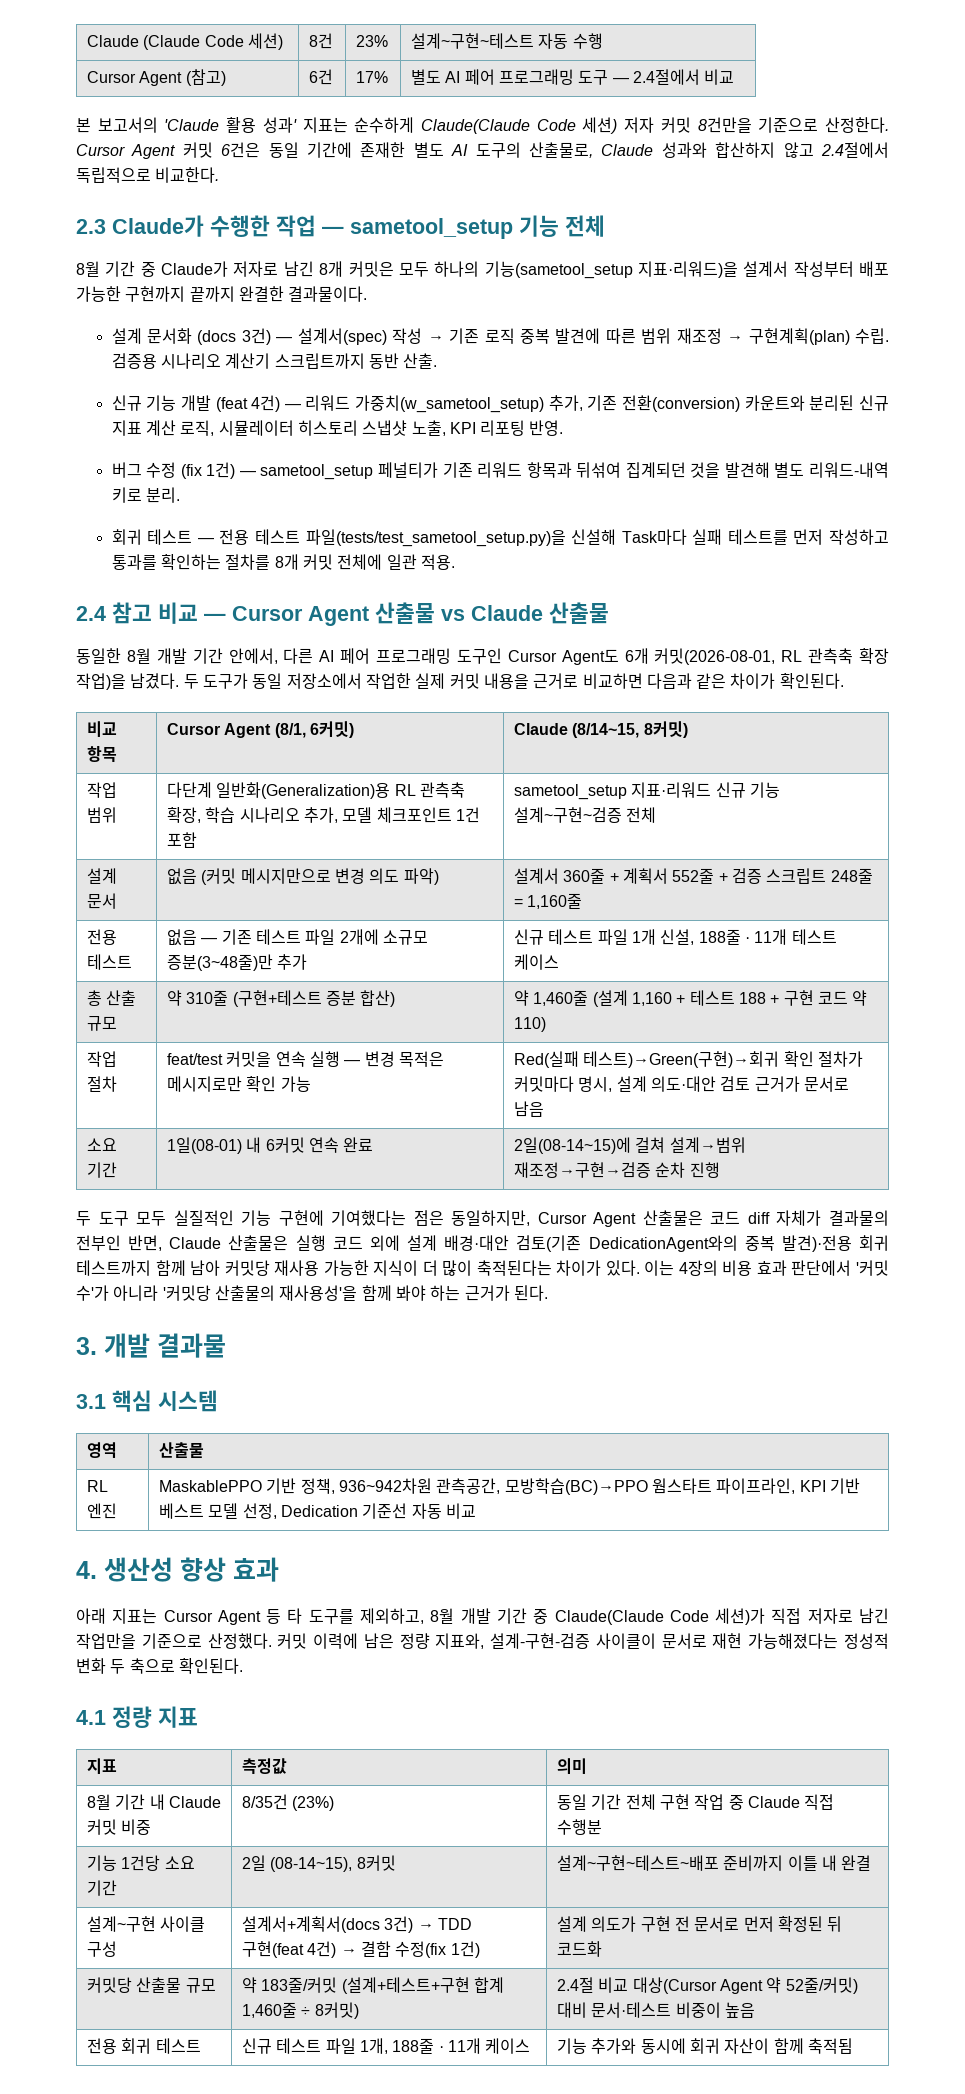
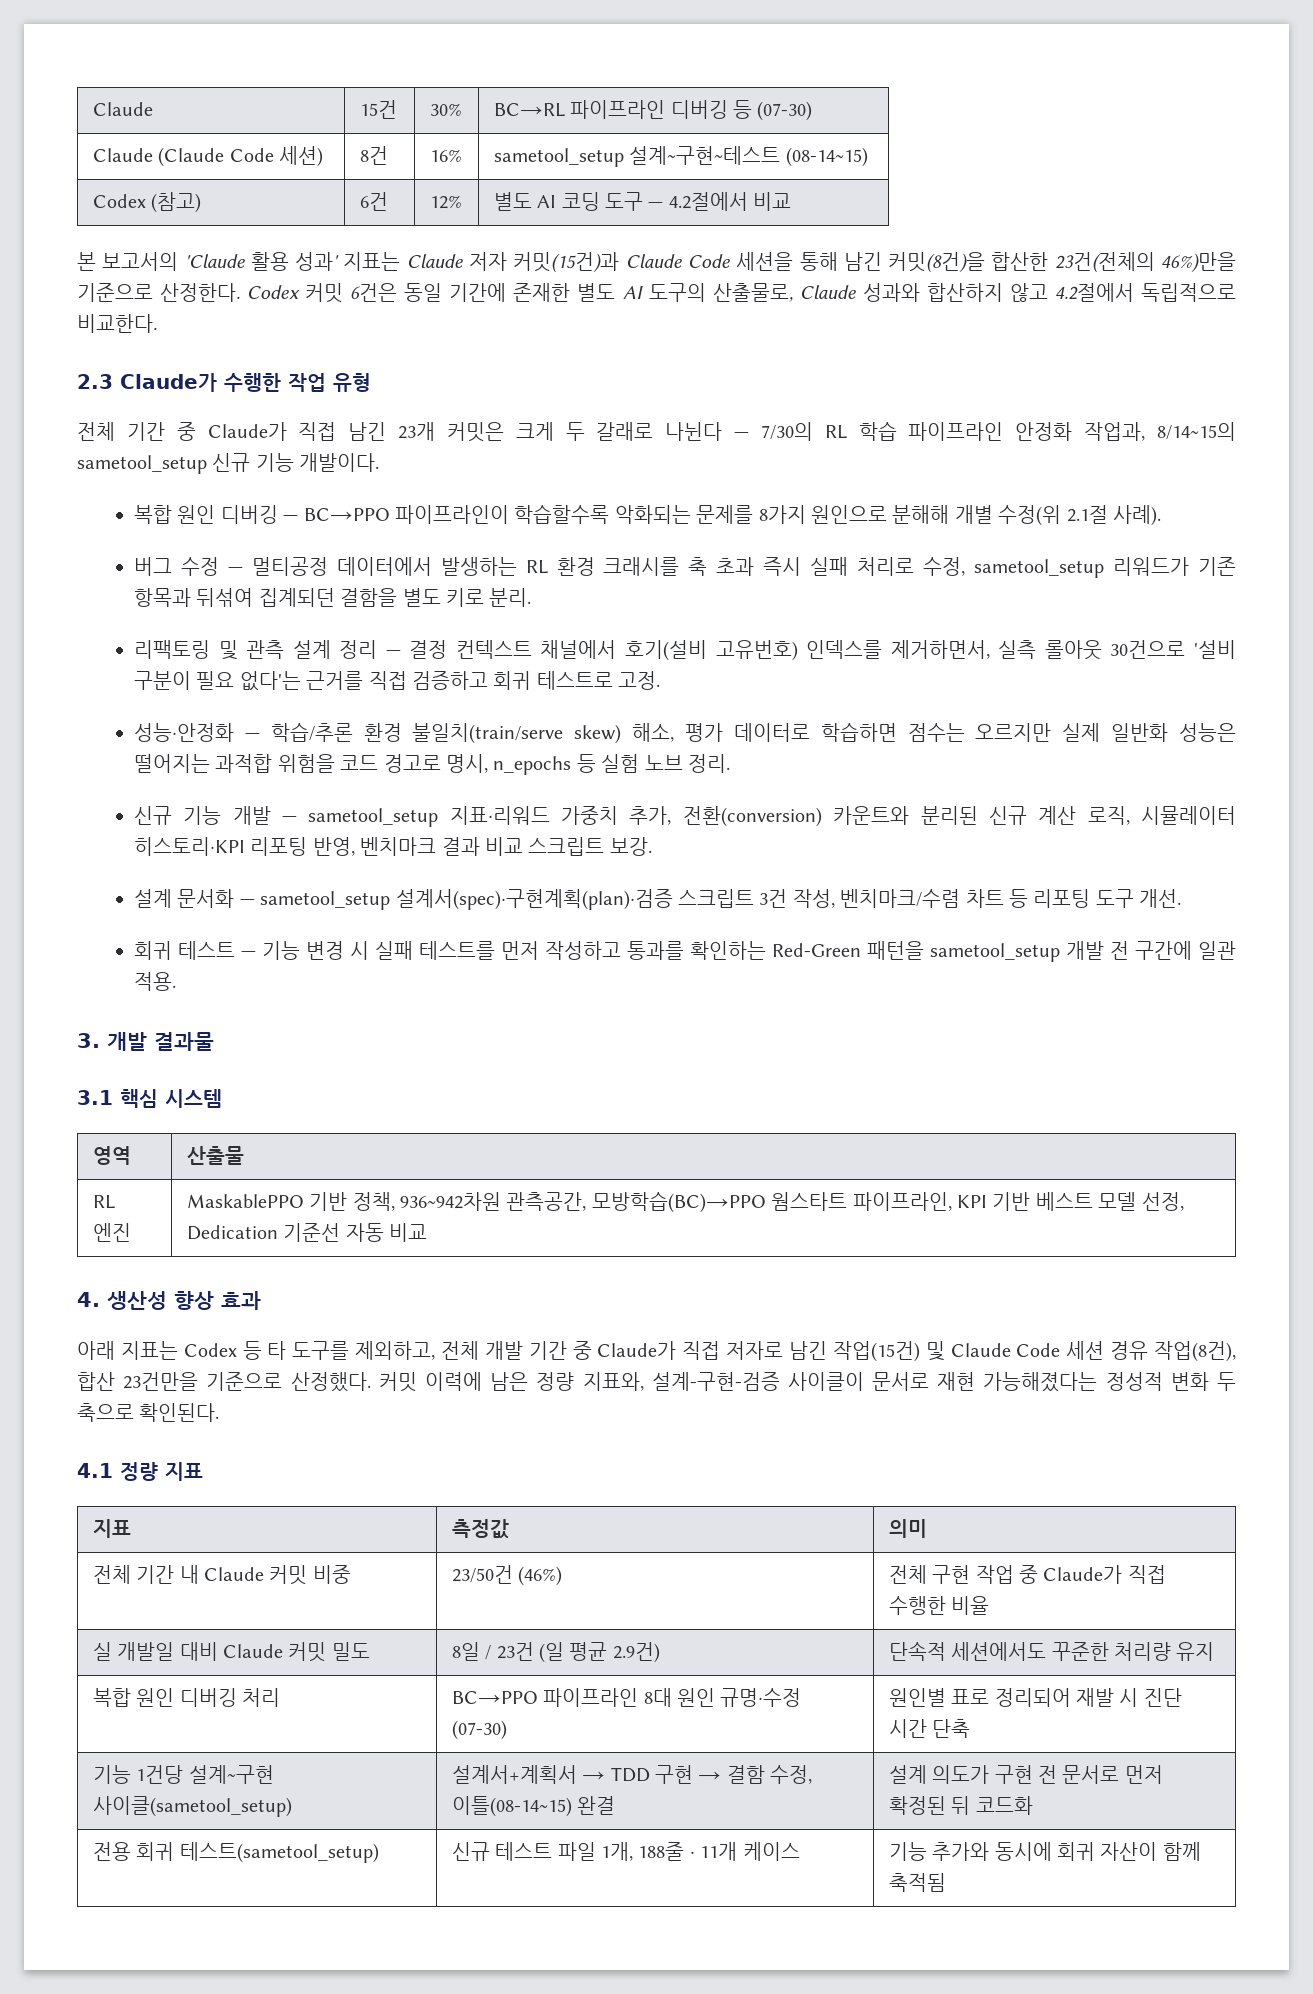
[86,33,283,50] [308,33,333,49] [355,35,388,47] [410,33,603,49] [86,71,183,86] Claude (Claude Code 세션) | 8건 | 23% | 설계~구현~테스트 자동 수행 // Cursor Agent -> [92,102,153,116] [359,100,397,119] [429,103,462,116] [493,100,813,121] [92,146,323,167] [359,146,388,165] [429,149,462,162] [493,146,868,167] [92,194,146,208] Claude | 15건 | 30% | BC→RL 파이프라인 디버깅 등 (07-30) // Claude (Claude Code 세션) | 8건 | 16% | sametool_setup 설계~구현~테스트 (08-14~15) // Codex
[355,71,388,83] [410,69,574,85] 17% | 별도 AI 페어 프로그래밍 -> [429,195,462,209] [493,192,600,211] 12% | 별도 AI 코딩
[632,69,700,85] 2.4절에서 -> [668,192,748,211] 4.2절에서
[354,117,889,134] [76,144,176,159] 순수하게 Claude(Claude Code 세션) 저자 커밋 8건만을 기준으로 산정한다. Cursor Agent -> [406,252,1236,273] [77,283,301,302] Claude 저자 커밋(15건)과 Claude Code 세션을 통해 남긴 커밋(8건)을 합산한 23건(전체의 46%)만을 기준으로 산정한다. Codex
[820,142,889,158] 2.4절에서 -> [1054,283,1134,302] 4.2절에서
[322,215,605,239] [76,261,889,279] [76,286,368,302] [111,328,890,345] [111,353,438,369] [111,395,618,413] — sametool_setup 기능 전체 // 8월 기간 중 Claude가 저자로 남긴 8개 커밋은 모두 하나의 기능(sametool_setup 지표·리워드)을 설계서 작성부터 배포 가능한 구현까지 끝까지 완결한 결과물이다. // 설계 문서화 (docs 3건) — 설계서(spec) 작성 → 기존 로직 중복 발견에 따른 범위 재조정 → 구현계획(plan) 수립. 검증용 시나리오 계산기 스크립트까지 동반 산출. // 신규 기능 개발 (feat 4건) — 리워드 가중치(w_sametool_setup) 추가, 기존 -> [333,373,371,392] [77,421,1237,442] [77,453,380,474] [133,504,1161,526] [133,557,1236,578] [133,588,532,607] [133,640,1236,661] [133,671,661,691] [133,722,1236,744] [133,754,730,775] [133,806,672,827] 유형 // 전체 기간 중 Claude가 직접 남긴 23개 커밋은 크게 두 갈래로 나뉜다 — 7/30의 RL 학습 파이프라인 안정화 작업과, 8/14~15의 sametool_setup 신규 기능 개발이다. // 복합 원인 디버깅 — BC→PPO 파이프라인이 학습할수록 악화되는 문제를 8가지 원인으로 분해해 개별 수정(위 2.1절 사례). // 버그 수정 — 멀티공정 데이터에서 발생하는 RL 환경 크래시를 축 초과 즉시 실패 처리로 수정, sametool_setup 리워드가 기존 항목과 뒤섞여 집계되던 결함을 별도 키로 분리. // 리팩토링 및 관측 설계 정리 — 결정 컨텍스트 채널에서 호기(설비 고유번호) 인덱스를 제거하면서, 실측 롤아웃 30건으로 '설비 구분이 필요 없다'는 근거를 직접 검증하고 회귀 테스트로 고정. // 성능·안정화 — 학습/추론 환경 불일치(train/serve skew) 해소, 평가 데이터로 학습하면 점수는 오르지만 실제 일반화 성능은 떨어지는 과적합 위험을 코드 경고로 명시, n_epochs 등 실험 노브 정리. // 신규 기능 개발 — sametool_setup 지표·리워드 가중치 추가,
[111,420,142,436] 지표 -> (1027, 815) none
[297,420,564,436] [111,462,890,480] [111,487,180,503] [111,529,687,547] 히스토리 스냅샷 노출, KPI 리포팅 반영. // 버그 수정 (fix 1건) — sametool_setup 페널티가 기존 리워드 항목과 뒤섞여 집계되던 것을 발견해 별도 리워드-내역 키로 분리. // 회귀 테스트 — 전용 테스트 파일(tests/test_sametool_setup.py)을 신설해 Task마다 -> [133,837,652,856] [133,889,1182,910] [133,941,369,960] 히스토리·KPI 리포팅 반영, 벤치마크 결과 비교 스크립트 보강. // 설계 문서화 — sametool_setup 설계서(spec)·구현계획(plan)·검증 스크립트 3건 작성, 벤치마크/수렴 차트 등 리포팅 도구 개선. // 회귀 테스트 — 기능 변경 시
[225,554,455,570] [76,602,609,626] [76,648,889,665] [76,673,844,690] [86,721,117,737] [86,746,117,762] [166,721,354,738] [513,721,688,738] [86,782,117,798] [86,807,117,823] [166,782,465,799] [166,807,480,823] [166,832,197,848] [513,782,780,800] [513,807,657,823] [86,868,117,884] [86,893,117,909] [166,868,439,885] [513,868,873,884] [513,893,583,909] [86,929,117,945] [86,954,132,970] [166,929,428,946] [166,954,308,971] [513,929,837,945] [513,954,559,970] [86,990,137,1006] [86,1016,117,1031] [166,990,396,1007] [513,990,868,1007] [513,1017,546,1032] [86,1051,117,1067] [86,1076,117,1092] [166,1051,444,1067] [166,1076,311,1092] [513,1051,863,1068] [513,1076,849,1092] [513,1101,544,1117] [86,1138,117,1151] [86,1162,117,1178] [166,1137,374,1154] [513,1137,746,1154] [513,1162,720,1178] [76,1210,889,1227] [76,1235,889,1252] [76,1260,889,1276] [76,1285,548,1301] 절차를 8개 커밋 전체에 일관 적용. // 2.4 참고 비교 — Cursor Agent 산출물 vs Claude 산출물 // 동일한 8월 개발 기간 안에서, 다른 AI 페어 프로그래밍 도구인 Cursor Agent도 6개 커밋(2026-08-01, RL 관측축 확장 작업)을 남겼다. 두 도구가 동일 저장소에서 작업한 실제 커밋 내용을 근거로 비교하면 다음과 같은 차이가 확인된다. // 비교 항목 | Cursor Agent (8/1, 6커밋) | Claude (8/14~15, 8커밋) // 작업 범위 | 다단계 일반화(Generalization)용 RL 관측축 확장, 학습 시나리오 추가, 모델 체크포인트 1건 포함 | sametool_setup 지표·리워드 신규 기능 설계~구현~검증 전체 // 설계 문서 | 없음 (커밋 메시지만으로 변경 의도 파악) | 설계서 360줄 + 계획서 552줄 + 검증 스크립트 248줄 = 1,160줄 // 전용 테스트 | 없음 — 기존 테스트 파일 2개에 소규모 증분(3~48줄)만 추가 | 신규 테스트 파일 1개 신설, 188줄 · 11개 테스트 케이스 // 총 산출 규모 | 약 310줄 (구현+테스트 증분 합산) | 약 1,460줄 (설계 1,160 + 테스트 188 + 구현 코드 약 110) // 작업 절차 | feat/test 커밋을 연속 실행 — 변경 목적은 메시지로만 확인 가능 | Red(실패 테스트)→Green(구현)→회귀 확인 절차가 커밋마다 명시, 설계 의도·대안 검토 근거가 문서로 남음 // 소요 기간 | 1일(08-01) 내 6커밋 연속 완료 | 2일(08-14~15)에 걸쳐 설계→범위 재조정→구현→검증 순차 진행 // 두 도구 모두 실질적인 기능 구현에 기여했다는 점은 동일하지만, Cursor Agent 산출물은 코드 diff 자체가 결과물의 전부인 반면, Claude 산출물은 실행 코드 외에 설계 배경·대안 검토(기존 DedicationAgent와의 중복 발견)·전용 회귀 테스트까지 함께 남아 커밋당 재사용 가능한 지식이 더 많이 축적된다는 차이가 있다. 이는 4장의 비용 효과 판단에서 '커밋 수'가 아니라 '커밋당 산출물의 재사용성'을 함께 봐야 하는 근거가 된다. -> [771,941,1236,962] [133,972,176,991] Red-Green 패턴을 sametool_setup 개발 전 구간에 일관 적용.
[163,1610,261,1625] Cursor Agent -> [183,1343,237,1357] Codex
[430,1608,455,1624] 8월 -> [441,1341,479,1360] 전체
[554,1608,889,1625] [76,1633,136,1649] Claude(Claude Code 세션)가 직접 저자로 남긴 작업만을 -> [597,1341,1237,1362] [77,1372,199,1391] Claude가 직접 저자로 남긴 작업(15건) 및 Claude Code 세션 경유 작업(8건), 합산 23건만을
[86,1794,111,1810] 8월 -> [92,1565,131,1584] 전체
[241,1794,335,1811] [556,1794,835,1810] [556,1819,602,1835] [86,1855,195,1871] [86,1880,117,1896] [241,1855,396,1872] [556,1855,872,1871] [86,1916,206,1932] [86,1941,117,1957] [241,1916,472,1933] [241,1941,480,1958] 8/35건 (23%) | 동일 기간 전체 구현 작업 중 Claude 직접 수행분 // 기능 1건당 소요 기간 | 2일 (08-14~15), 8커밋 | 설계~구현~테스트~배포 준비까지 이틀 내 완결 // 설계~구현 사이클 구성 | 설계서+계획서(docs 3건) → TDD 구현(feat 4건) → 결함 수정(fix 1건) -> [451,1565,563,1586] [888,1565,1166,1584] [888,1596,990,1615] [92,1642,370,1662] [451,1642,660,1663] [888,1641,1215,1661] [92,1688,280,1707] [451,1688,802,1707] [451,1720,507,1740] [888,1688,1182,1707] [888,1719,971,1738] [92,1765,274,1784] [92,1796,292,1817] [451,1765,813,1784] [451,1796,616,1817] 23/50건 (46%) | 전체 구현 작업 중 Claude가 직접 수행한 비율 // 실 개발일 대비 Claude 커밋 밀도 | 8일 / 23건 (일 평균 2.9건) | 단속적 세션에서도 꾸준한 처리량 유지 // 복합 원인 디버깅 처리 | BC→PPO 파이프라인 8대 원인 규명·수정 (07-30) | 원인별 표로 정리되어 재발 시 진단 시간 단축 // 기능 1건당 설계~구현 사이클(sametool_setup) | 설계서+계획서 → TDD 구현 → 결함 수정, 이틀(08-14~15) 완결
[86,1977,216,1993] [241,1977,504,1994] [241,2002,359,2019] [556,1977,858,1994] [556,2002,755,2018] // 커밋당 산출물 규모 | 약 183줄/커밋 (설계+테스트+구현 합계 1,460줄 ÷ 8커밋) | 2.4절 비교 대상(Cursor Agent 약 52줄/커밋) 대비 문서·테스트 비중이 높음 -> (1033, 1805) none
[155,2038,201,2054] 테스트 -> [179,1842,379,1863] 테스트(sametool_setup)

